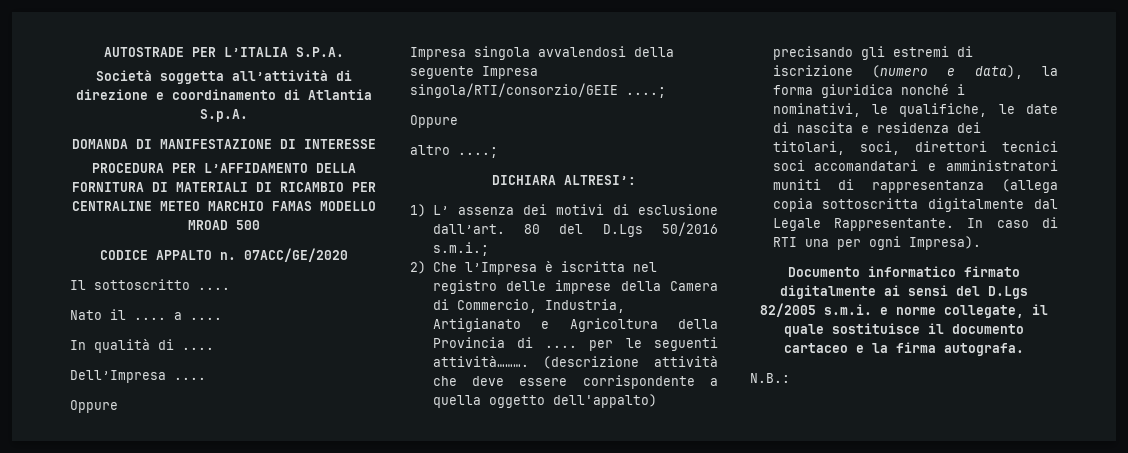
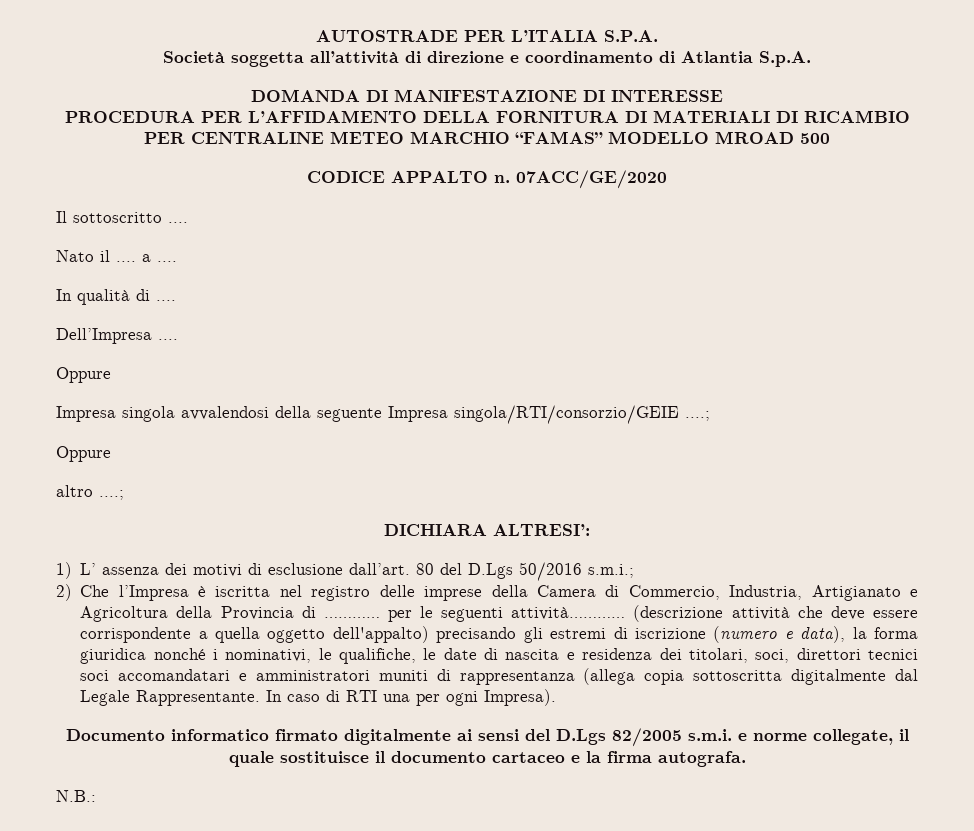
[272,201,312,211] FAMAS -> [515,131,603,144] “FAMAS”
[545,345,578,348] .... -> [323,617,380,618] …………
[432,356,529,367] attività………. -> [511,607,626,620] attività…………

